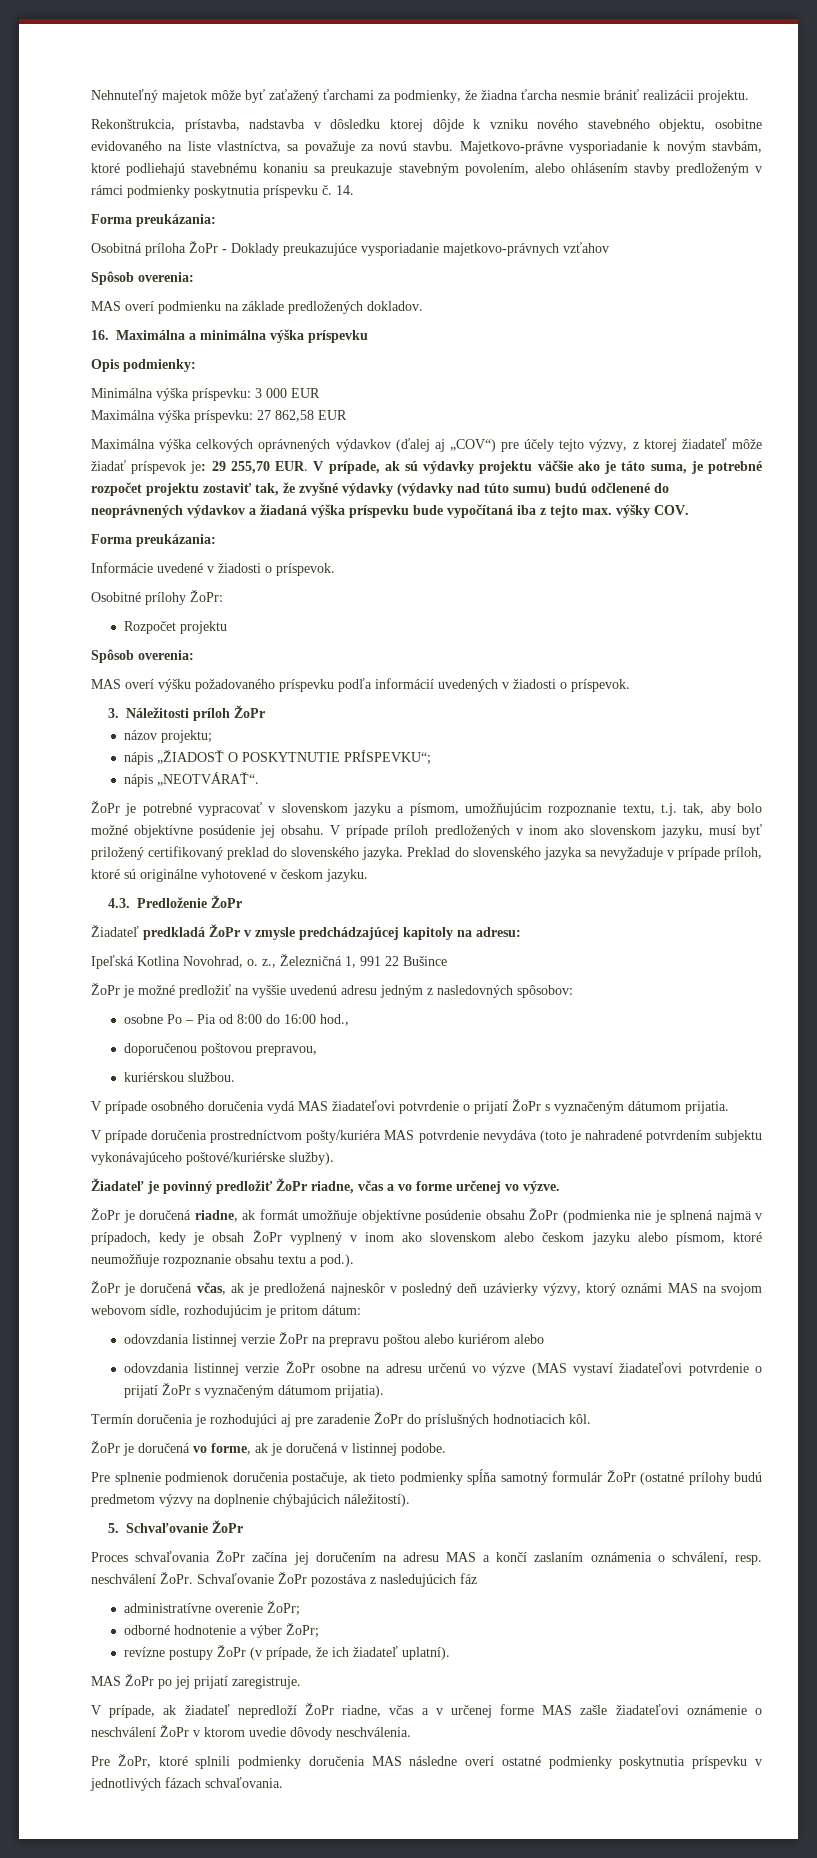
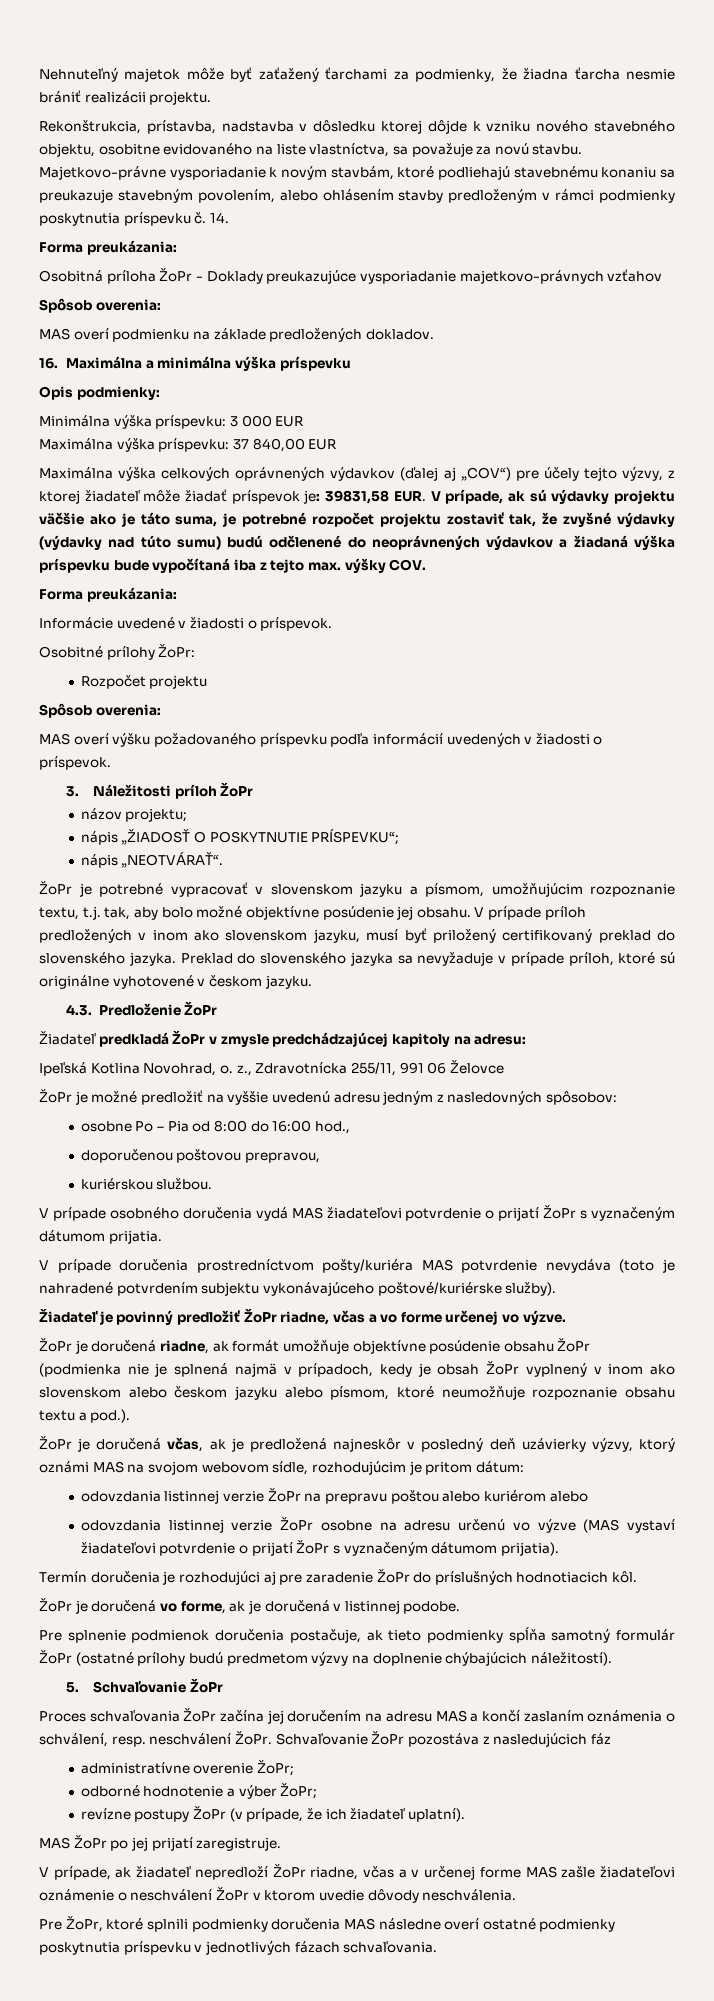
[257,410,314,422] 27 862,58 -> [232,438,305,452] 37 840,00
[211,461,270,474] 29 255,70 -> [325,490,390,504] 39831,58
[280,954,447,968] Železničná 1, 991 22 Bušince -> [255,1060,504,1076] Zdravotnícka 255/11, 991 06 Želovce

